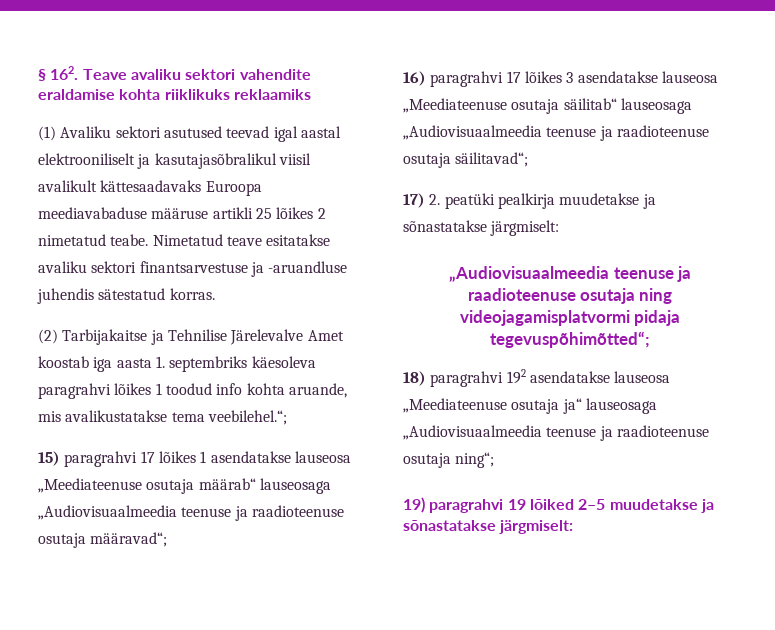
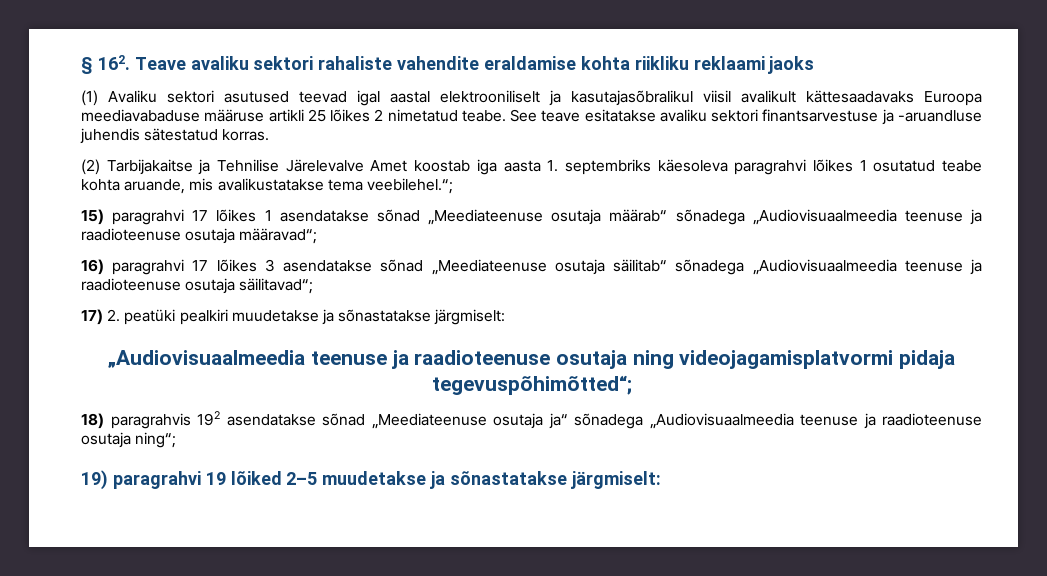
(236, 74) none -> [318,56,393,70] rahaliste
[164,89,311,100] riiklikuks reklaamiks -> [634,56,815,74] riikliku reklaami jaoks
[152,234,223,246] Nimetatud -> [510,109,538,122] See
[165,383,243,395] toodud info -> [873,160,982,172] osutatud teabe
[294,451,351,463] lauseosa -> [376,209,420,222] sõnad
[259,478,331,494] lauseosaga -> [675,209,745,225] sõnadega
[661,71,718,83] lauseosa -> [380,259,424,272] sõnad
[620,98,692,114] lauseosaga -> [675,259,745,275] sõnadega
[497,193,555,209] pealkirja -> [179,309,228,325] pealkiri
[430,371,504,387] paragrahvi -> [110,413,191,429] paragrahvis
[614,371,671,383] lauseosa -> [322,413,365,426] sõnad
[585,398,657,414] lauseosaga -> [574,413,643,429] sõnadega

